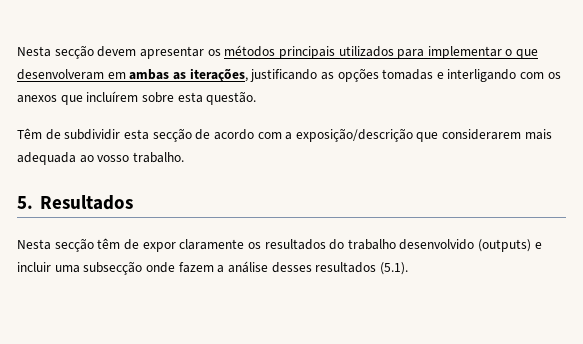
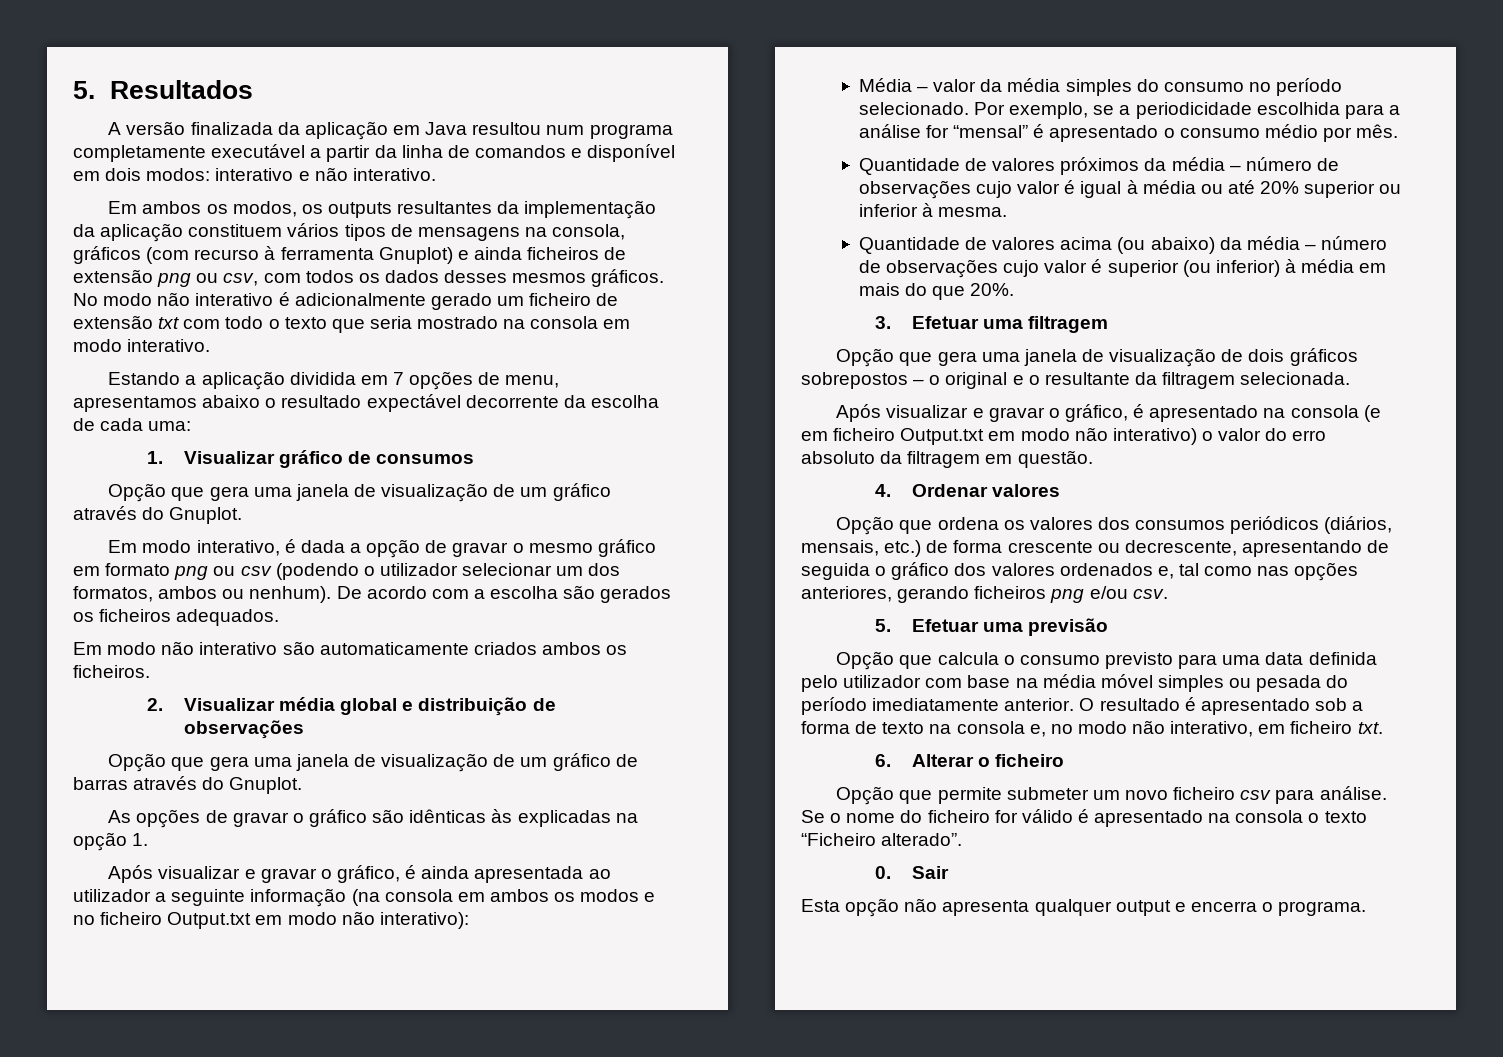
[17,45,539,59] [17,68,561,82] [17,91,257,105] [17,128,552,142] [17,152,184,165] [17,195,133,210] [17,238,542,252] [17,261,408,275] Nesta secção devem apresentar os métodos principais utilizados para implementar o que desenvolveram em ambas as iterações, justificando as opções tomadas e interligando com os anexos que incluírem sobre esta questão. // Têm de subdividir esta secção de acordo com a exposição/descrição que considerarem mais adequada ao vosso trabalho. // 5. Resultados // Nesta secção têm de expor claramente os resultados do trabalho desenvolvido (outputs) e incluir uma subsecção onde fazem a análise desses resultados (5.1). -> [73,80,253,99] [108,121,673,140] [73,144,676,162] [73,167,436,181] [108,200,657,219] [73,223,626,242] [73,246,627,264] [73,269,665,287] [73,292,619,310] [73,315,631,333] [73,339,211,352] [108,371,560,390] [73,394,659,412] [73,418,192,431] [146,450,475,468] [108,483,611,502] [73,506,243,524] [108,539,656,558] [73,563,621,580] [73,585,672,603] [73,609,280,626] [73,641,628,655] [73,665,150,678] [146,697,556,716] [183,720,304,739] [108,753,638,772] [73,776,303,794] [108,809,638,828] [73,832,149,851] [108,865,611,883] [73,888,656,907] [73,911,469,929] [858,78,1343,96] [858,102,1400,119] [858,124,1399,142] [858,157,1339,175] [858,180,1402,199] [858,203,1008,217] [858,236,1388,254] [858,259,1387,278] [858,283,1015,300] [874,316,1109,333] [836,348,1358,367] [801,372,1351,389] [836,404,1381,422] [801,427,1327,445] [801,450,1093,468] [874,484,1061,497] [836,516,1393,535] [801,540,1390,557] [801,562,1359,581] [801,586,1168,603] [874,618,1109,636] [836,651,1377,670] [801,674,1349,692] [801,697,1364,715] [801,720,1383,737] [874,754,1065,767] [836,786,1387,805] [801,809,1367,827] [801,833,963,846] [874,866,949,879] [801,898,1367,917] 5. Resultados // A versão finalizada da aplicação em Java resultou num programa completamente executável a partir da linha de comandos e disponível em dois modos: interativo e não interativo. // Em ambos os modos, os outputs resultantes da implementação da aplicação constituem vários tipos de mensagens na consola, gráficos (com recurso à ferramenta Gnuplot) e ainda ficheiros de extensão png ou csv, com todos os dados desses mesmos gráficos. No modo não interativo é adicionalmente gerado um ficheiro de extensão txt com todo o texto que seria mostrado na consola em modo interativo. // Estando a aplicação dividida em 7 opções de menu, apresentamos abaixo o resultado expectável decorrente da escolha de cada uma: // 1. Visualizar gráfico de consumos // Opção que gera uma janela de visualização de um gráfico através do Gnuplot. // Em modo interativo, é dada a opção de gravar o mesmo gráfico em formato png ou csv (podendo o utilizador selecionar um dos formatos, ambos ou nenhum). De acordo com a escolha são gerados os ficheiros adequados. // Em modo não interativo são automaticamente criados ambos os ficheiros. // 2. Visualizar média global e distribuição de observações // Opção que gera uma janela de visualização de um gráfico de barras através do Gnuplot. // As opções de gravar o gráfico são idênticas às explicadas na opção 1. // Após visualizar e gravar o gráfico, é ainda apresentada ao utilizador a seguinte informação (na consola em ambos os modos e no ficheiro Output.txt em modo não interativo): // Média – valor da média simples do consumo no período selecionado. Por exemplo, se a periodicidade escolhida para a análise for “mensal” é apresentado o consumo médio por mês. // Quantidade de valores próximos da média – número de observações cujo valor é igual à média ou até 20% superior ou inferior à mesma. // Quantidade de valores acima (ou abaixo) da média – número de observações cujo valor é superior (ou inferior) à média em mais do que 20%. // 3. Efetuar uma filtragem // Opção que gera uma janela de visualização de dois gráficos sobrepostos – o original e o resultante da filtragem selecionada. // Após visualizar e gravar o gráfico, é apresentado na consola (e em ficheiro Output.txt em modo não interativo) o valor do erro absoluto da filtragem em questão. // 4. Ordenar valores // Opção que ordena os valores dos consumos periódicos (diários, mensais, etc.) de forma crescente ou decrescente, apresentando de seguida o gráfico dos valores ordenados e, tal como nas opções anteriores, gerando ficheiros png e/ou csv. // 5. Efetuar uma previsão // Opção que calcula o consumo previsto para uma data definida pelo utilizador com base na média móvel simples ou pesada do período imediatamente anterior. O resultado é apresentado sob a forma de texto na consola e, no modo não interativo, em ficheiro txt. // 6. Alterar o ficheiro // Opção que permite submeter um novo ficheiro csv para análise. Se o nome do ficheiro for válido é apresentado na consola o texto “Ficheiro alterado”. // 0. Sair // Esta opção não apresenta qualquer output e encerra o programa.

